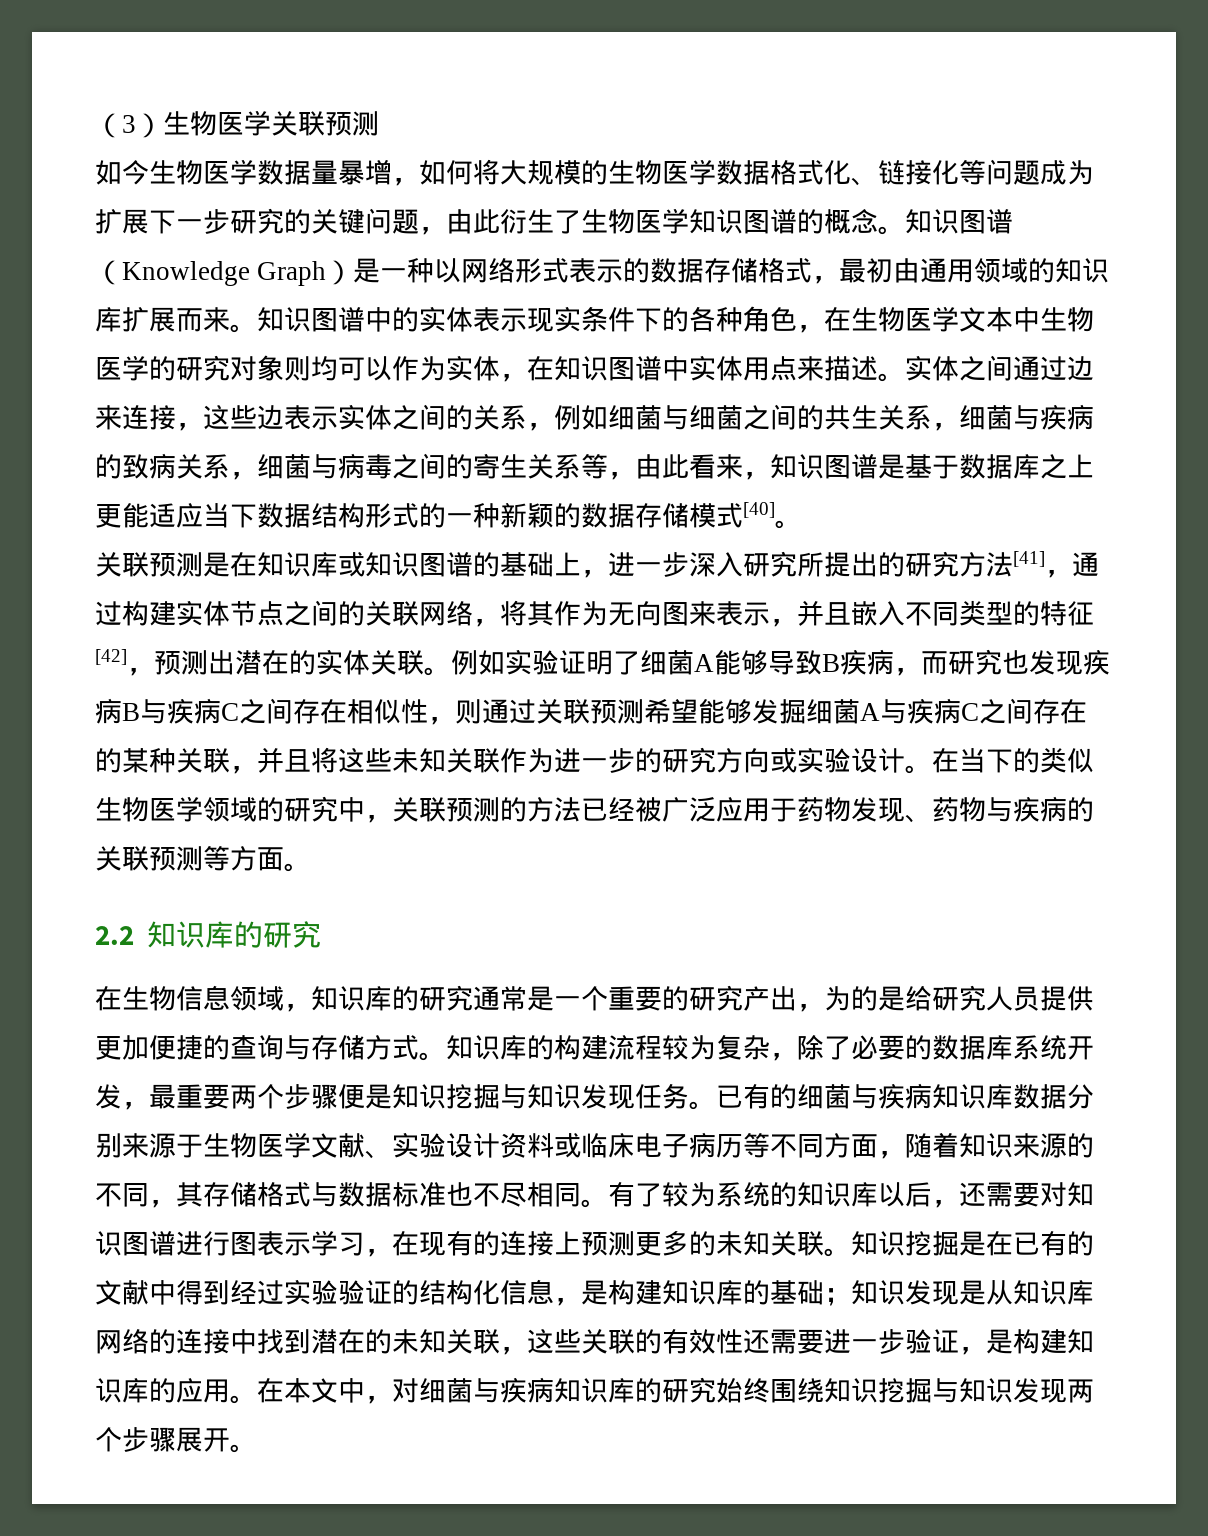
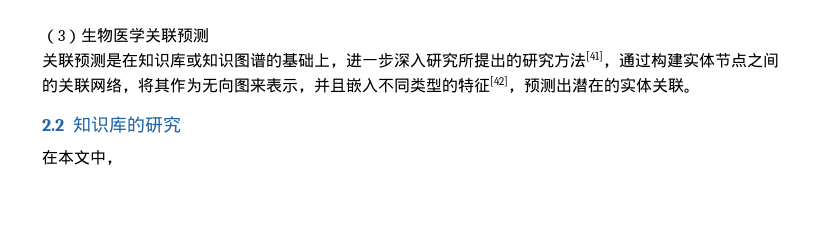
[95,159,1094,186] [95,208,1013,235] [95,258,1110,286] [95,306,1094,333] [95,355,1094,382] [95,404,1094,431] [95,453,1094,480] [95,502,775,528] [775,520,802,529] // 如今生物医学数据量暴增，如何将大规模的生物医学数据格式化、链接化等问题成为扩展下一步研究的关键问题，由此衍生了生物医学知识图谱的概念。知识图谱（Knowledge Graph）是一种以网络形式表示的数据存储格式，最初由通用领域的知识库扩展而来。知识图谱中的实体表示现实条件下的各种角色，在生物医学文本中生物医学的研究对象则均可以作为实体，在知识图谱中实体用点来描述。实体之间通过边来连接，这些边表示实体之间的关系，例如细菌与细菌之间的共生关系，细菌与疾病的致病关系，细菌与病毒之间的寄生关系等，由此看来，知识图谱是基于数据库之上更能适应当下数据结构形式的一种新颖的数据存储模式[40]。 -> (209, 35) none
[451,649,1110,676] [95,698,1087,725] [95,747,1094,774] [95,796,1094,823] [95,845,311,872] 例如实验证明了细菌A能够导致B疾病，而研究也发现疾病B与疾病C之间存在相似性，则通过关联预测希望能够发掘细菌A与疾病C之间存在的某种关联，并且将这些未知关联作为进一步的研究方向或实验设计。在当下的类似生物医学领域的研究中，关联预测的方法已经被广泛应用于药物发现、药物与疾病的关联预测等方面。 -> (700, 90) none
[122,985,1094,1012] [95,1034,1094,1061] [95,1083,1094,1110] [95,1132,1094,1159] [95,1182,1094,1208] [95,1230,1094,1257] [95,1279,1094,1306] [95,1329,1094,1355] [95,1377,1094,1404] [95,1427,257,1453] 生物信息领域，知识库的研究通常是一个重要的研究产出，为的是给研究人员提供更加便捷的查询与存储方式。知识库的构建流程较为复杂，除了必要的数据库系统开发，最重要两个步骤便是知识挖掘与知识发现任务。已有的细菌与疾病知识库数据分别来源于生物医学文献、实验设计资料或临床电子病历等不同方面，随着知识来源的不同，其存储格式与数据标准也不尽相同。有了较为系统的知识库以后，还需要对知识图谱进行图表示学习，在现有的连接上预测更多的未知关联。知识挖掘是在已有的文献中得到经过实验验证的结构化信息，是构建知识库的基础；知识发现是从知识库网络的连接中找到潜在的未知关联，这些关联的有效性还需要进一步验证，是构建知识库的应用。在本文中，对细菌与疾病知识库的研究始终围绕知识挖掘与知识发现两个步骤展开。 -> [58,150,122,165] 本文中，

